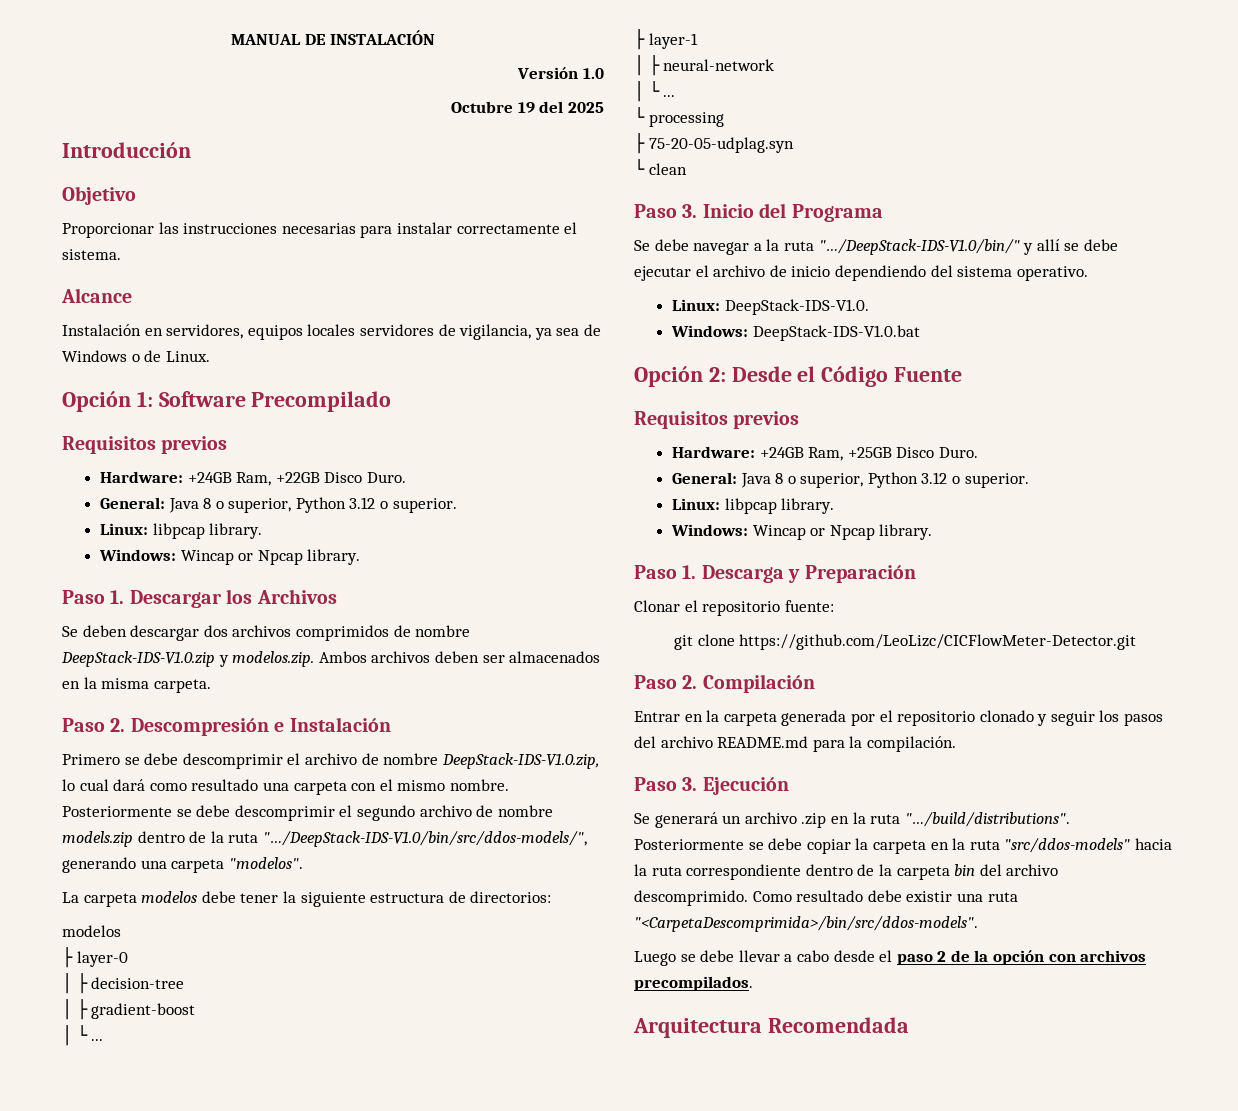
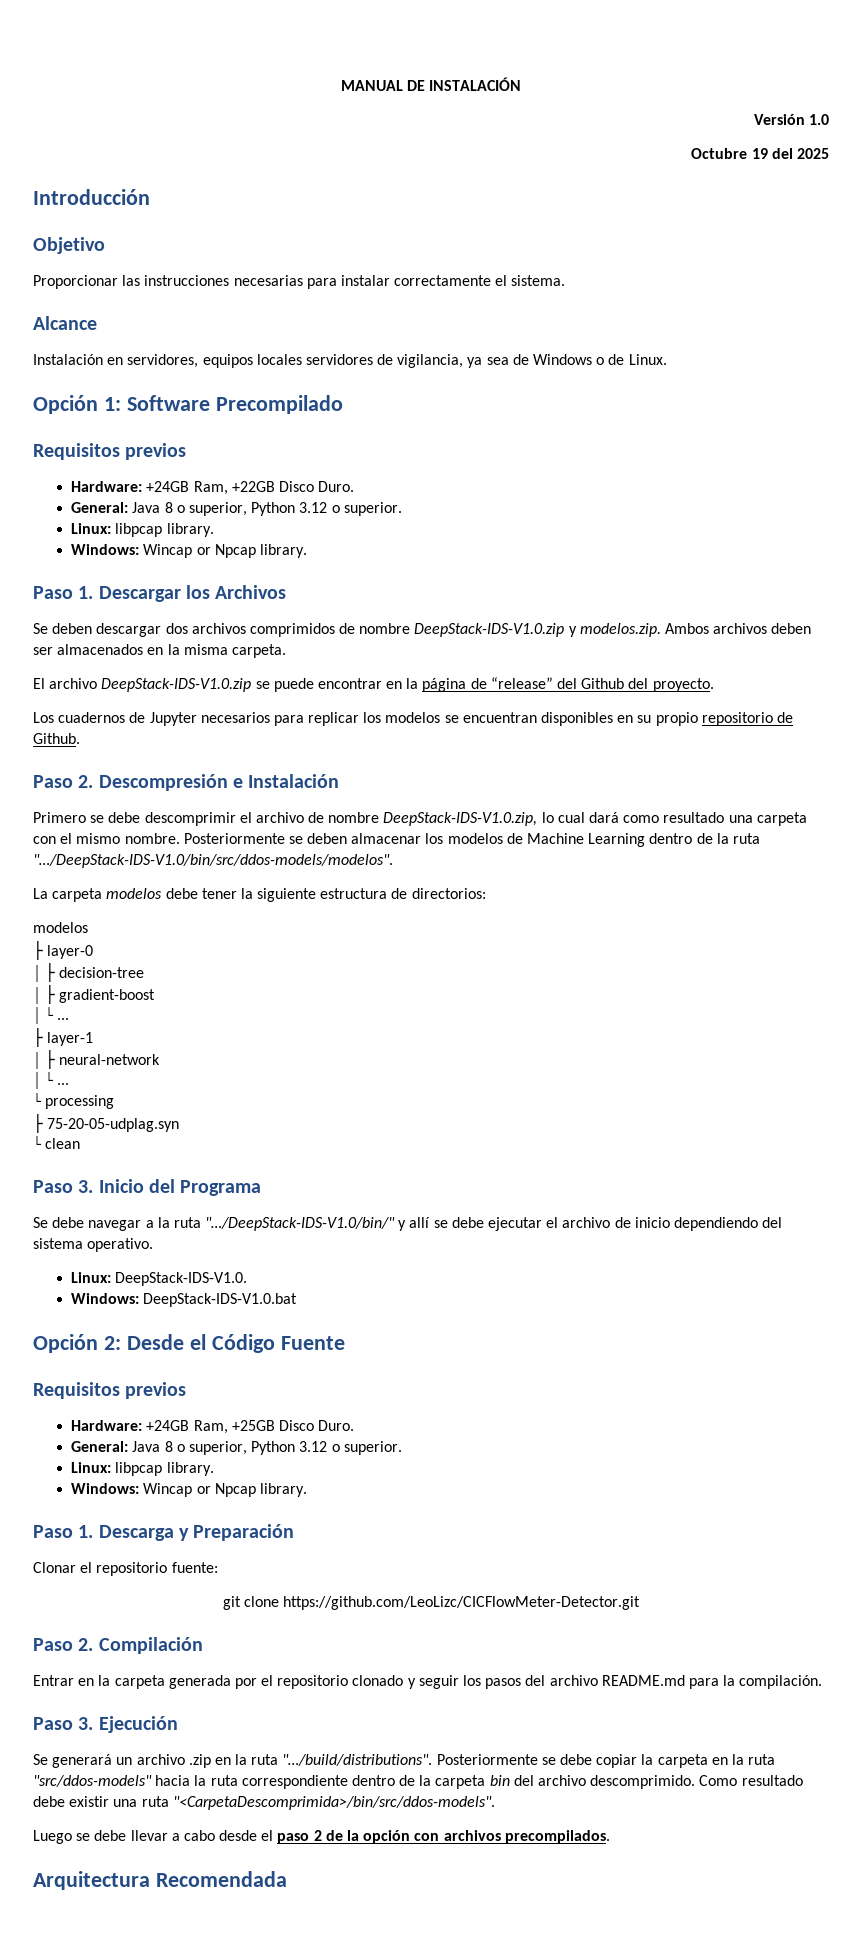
(211, 686) none -> [33,677,714,692] [33,712,793,726] [33,733,80,744] // El archivo DeepStack-IDS-V1.0.zip se puede encontrar en la página de “release” del Github del proyecto. // Los cuadernos de Jupyter necesarios para replicar los modelos se encuentran disponibles en su propio repositorio de Github.
[196,805,553,821] [62,831,587,847] [62,857,303,873] debe descomprimir el segundo archivo de nombre models.zip dentro de la ruta "…/DeepStack-IDS-V1.0/bin/src/ddos-models/", generando una carpeta "modelos". -> [307,833,760,847] [33,854,393,868] deben almacenar los modelos de Machine Learning dentro de la ruta "…/DeepStack-IDS-V1.0/bin/src/ddos-models/modelos".

